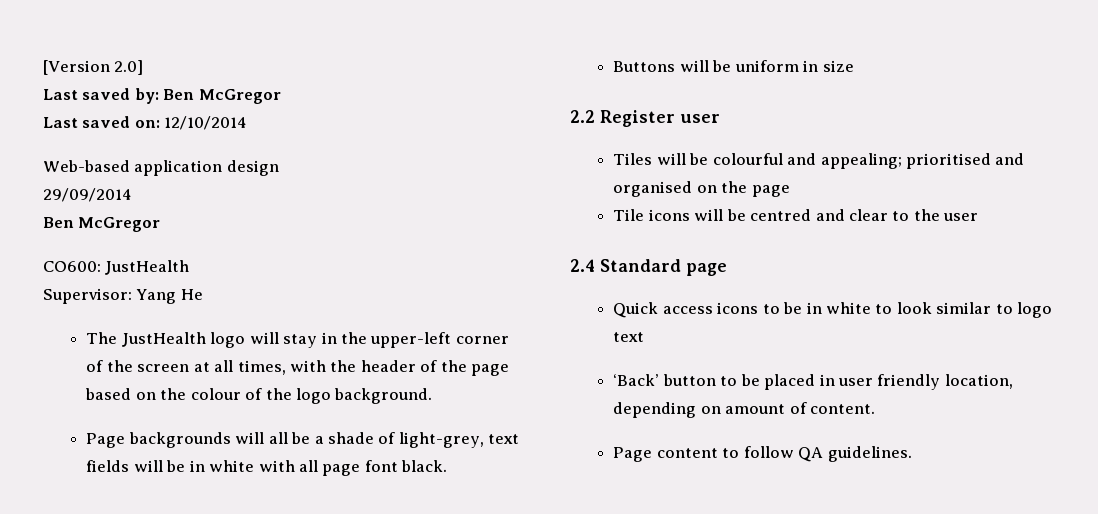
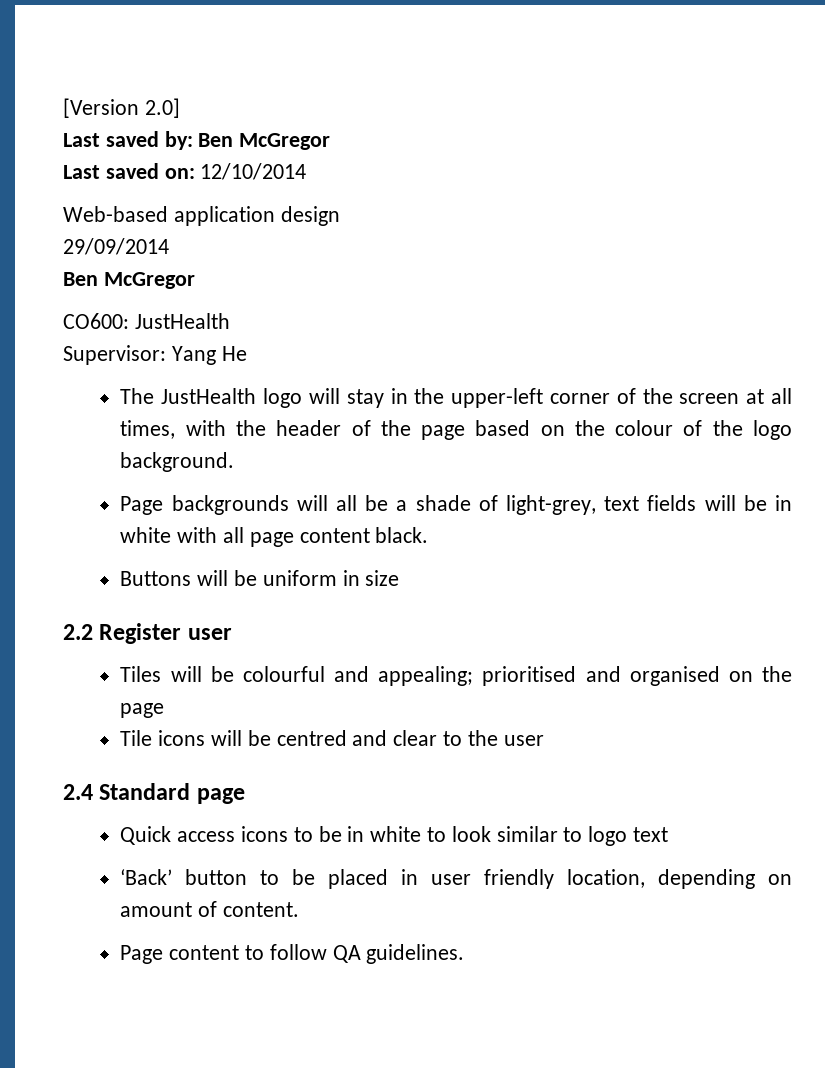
[364,460,398,472] font -> [299,528,370,543] content

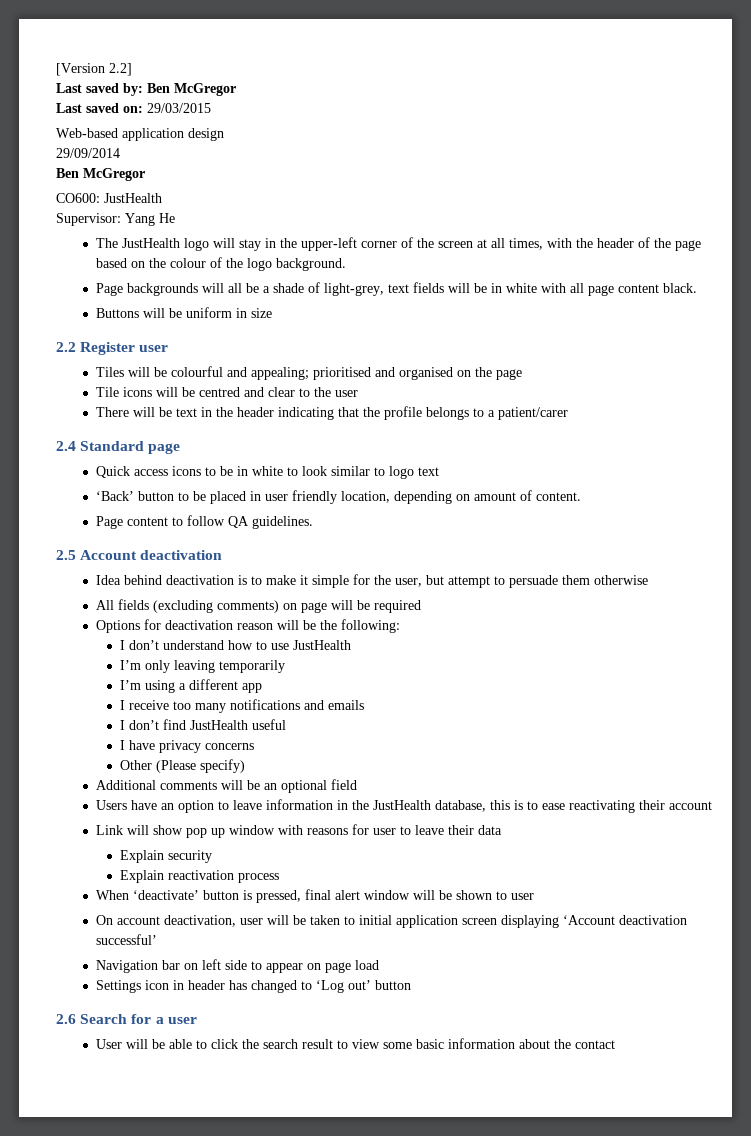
[144,98,180,118] 2.0] -> [109,63,132,76] 2.2]
[200,163,307,180] 12/10/2014 -> [147,103,211,113] 29/03/2015
(544, 740) none -> [95,406,568,420] // There will be text in the header indicating that the profile belongs to a patient/carer
(465, 954) none -> [56,550,223,560] [95,574,648,588] [95,599,421,613] [95,619,400,633] [119,640,351,650] [119,660,285,673] [119,679,262,693] [119,699,364,713] [119,719,286,730] [119,740,254,753] [119,759,245,773] [95,779,357,793] [95,799,712,813] [95,824,502,838] [119,850,212,863] [119,870,279,883] [95,889,534,903] [95,915,687,928] [95,934,157,945] [95,959,379,973] [95,980,411,993] [56,1014,197,1024] [95,1038,615,1049] // 2.5 Account deactivation // Idea behind deactivation is to make it simple for the user, but attempt to persuade them otherwise // All fields (excluding comments) on page will be required // Options for deactivation reason will be the following: // I don’t understand how to use JustHealth // I’m only leaving temporarily // I’m using a different app // I receive too many notifications and emails // I don’t find JustHealth useful // I have privacy concerns // Other (Please specify) // Additional comments will be an optional field // Users have an option to leave information in the JustHealth database, this is to ease reactivating their account // Link will show pop up window with reasons for user to leave their data // Explain security // Explain reactivation process // When ‘deactivate’ button is pressed, final alert window will be shown to user // On account deactivation, user will be taken to initial application screen displaying ‘Account deactivation successful’ // Navigation bar on left side to appear on page load // Settings icon in header has changed to ‘Log out’ button // 2.6 Search for a user // User will be able to click the search result to view some basic information about the contact

